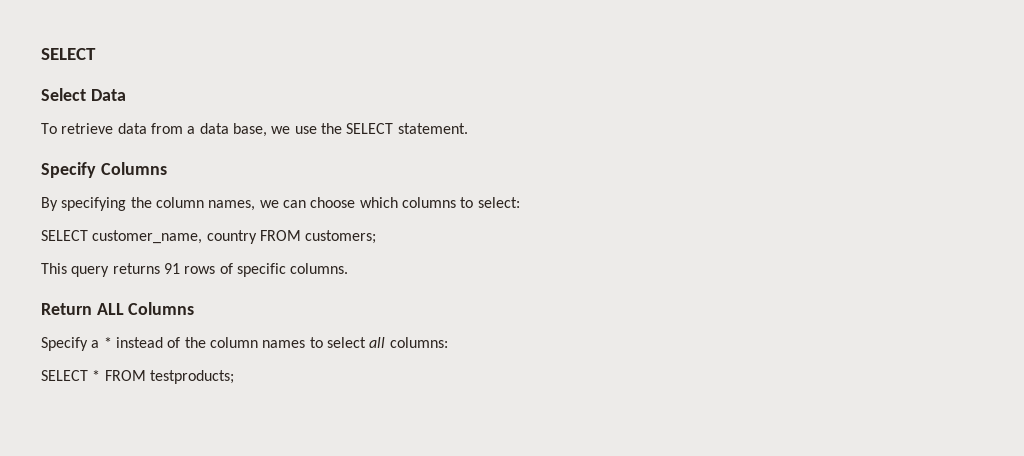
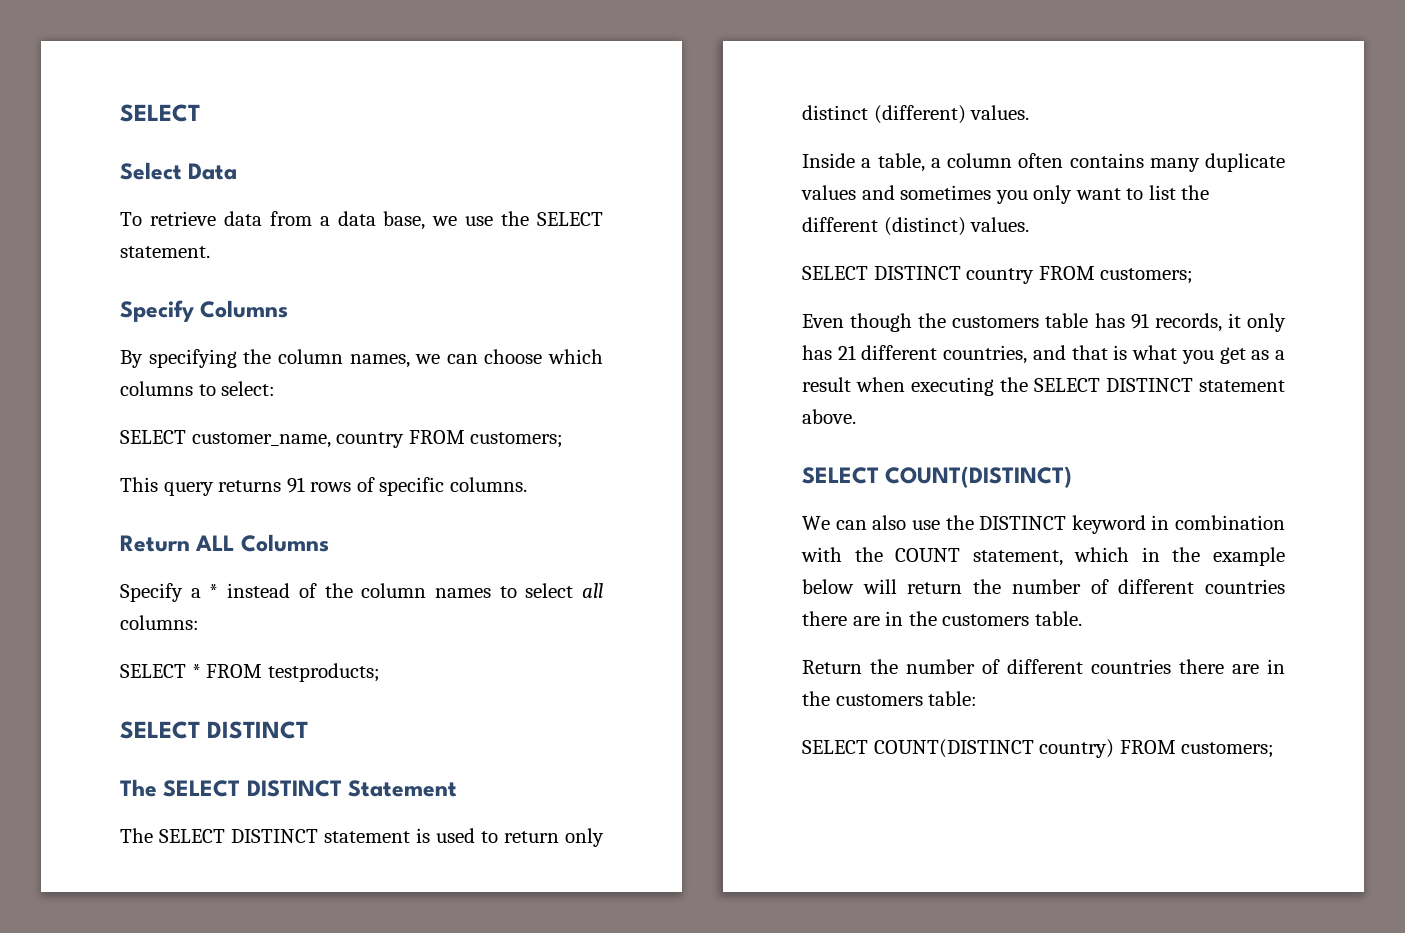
(234, 377) none -> [120,721,308,739] [120,779,458,797] [120,828,604,847] [802,105,1030,124] [802,153,1285,172] [801,185,1210,204] [802,217,1030,236] [802,266,1194,284] [802,313,1286,332] [802,345,1285,364] [802,377,1285,396] [802,409,856,424] [802,466,1073,488] [802,515,1285,534] [801,547,1285,566] [802,579,1285,594] [802,611,1082,626] [802,659,1285,674] [802,691,978,706] [802,739,1275,758] // SELECT DISTINCT // The SELECT DISTINCT Statement // The SELECT DISTINCT statement is used to return only distinct (different) values. // Inside a table, a column often contains many duplicate values and sometimes you only want to list the different (distinct) values. // SELECT DISTINCT country FROM customers; // Even though the customers table has 91 records, it only has 21 different countries, and that is what you get as a result when executing the SELECT DISTINCT statement above. // SELECT COUNT(DISTINCT) // We can also use the DISTINCT keyword in combination with the COUNT statement, which in the example below will return the number of different countries there are in the customers table. // Return the number of different countries there are in the customers table: // SELECT COUNT(DISTINCT country) FROM customers;

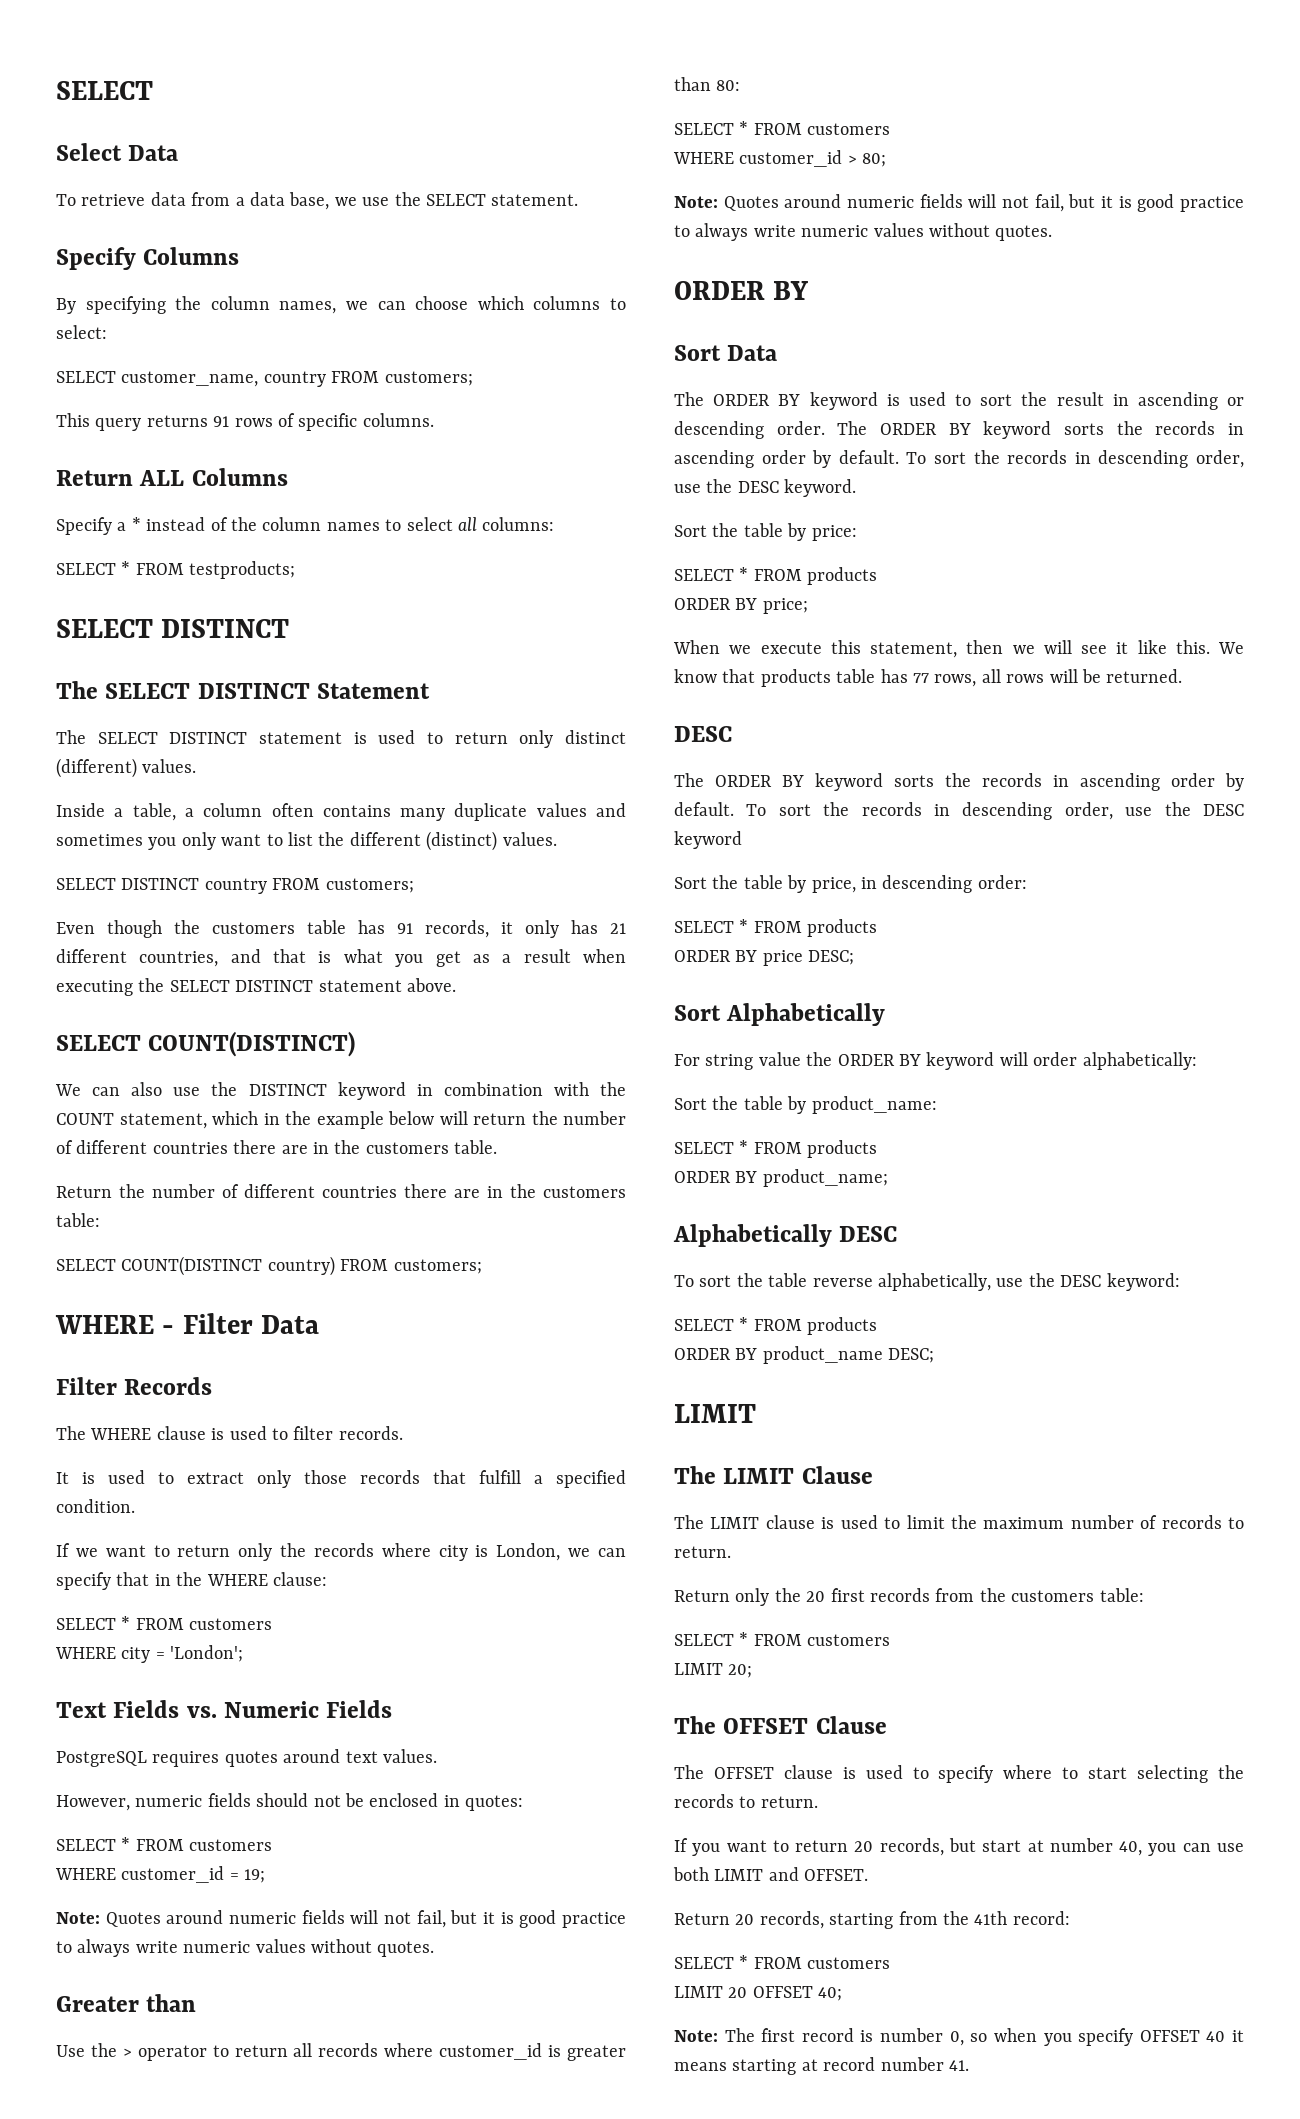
(1275, 750) none -> [55,1313,320,1334] [56,1377,213,1395] [56,1426,403,1440] [56,1470,626,1488] [56,1499,135,1513] [56,1543,626,1561] [56,1572,327,1590] [56,1616,273,1630] [55,1645,244,1663] [56,1700,393,1718] [56,1749,437,1767] [56,1793,524,1811] [56,1837,273,1851] [55,1866,266,1883] [56,1910,627,1928] [56,1939,435,1957] [56,1994,197,2012] [56,2043,627,2061] [674,77,741,91] [674,121,891,135] [673,150,887,167] [674,194,1244,212] [674,223,1053,241] [674,281,809,300] [674,345,778,361] [674,392,1244,410] [674,421,1244,439] [674,450,1244,468] [674,479,857,497] [674,523,857,541] [674,567,878,585] [674,598,808,614] [673,640,1244,658] [674,669,1183,687] [674,726,732,742] [674,773,1244,791] [674,802,1244,820] [674,831,742,849] [674,875,1027,893] [674,919,878,937] [674,950,855,966] [674,1003,886,1026] [674,1052,1197,1070] [674,1096,937,1114] [674,1140,878,1158] [674,1169,888,1187] [673,1224,898,1247] [674,1273,1180,1291] [674,1317,878,1335] [674,1346,935,1364] [674,1404,756,1423] [674,1466,873,1484] [674,1515,1244,1529] [674,1546,731,1558] [674,1588,1144,1606] [674,1632,891,1646] [674,1663,753,1678] [674,1716,887,1734] [674,1765,1244,1783] [674,1794,818,1808] [674,1838,1244,1856] [673,1867,869,1881] [674,1911,1070,1929] [674,1955,891,1969] [674,1986,843,2001] [674,2028,1244,2046] [674,2057,969,2075] // WHERE - Filter Data // Filter Records // The WHERE clause is used to filter records. // It is used to extract only those records that fulfill a specified condition. // If we want to return only the records where city is London, we can specify that in the WHERE clause: // SELECT * FROM customers // WHERE city = 'London'; // Text Fields vs. Numeric Fields // PostgreSQL requires quotes around text values. // However, numeric fields should not be enclosed in quotes: // SELECT * FROM customers // WHERE customer_id = 19; // Note: Quotes around numeric fields will not fail, but it is good practice to always write numeric values without quotes. // Greater than // Use the > operator to return all records where customer_id is greater than 80: // SELECT * FROM customers // WHERE customer_id > 80; // Note: Quotes around numeric fields will not fail, but it is good practice to always write numeric values without quotes. // ORDER BY // Sort Data // The ORDER BY keyword is used to sort the result in ascending or descending order. The ORDER BY keyword sorts the records in ascending order by default. To sort the records in descending order, use the DESC keyword. // Sort the table by price: // SELECT * FROM products // ORDER BY price; // When we execute this statement, then we will see it like this. We know that products table has 77 rows, all rows will be returned. // DESC // The ORDER BY keyword sorts the records in ascending order by default. To sort the records in descending order, use the DESC keyword // Sort the table by price, in descending order: // SELECT * FROM products // ORDER BY price DESC; // Sort Alphabetically // For string value the ORDER BY keyword will order alphabetically: // Sort the table by product_name: // SELECT * FROM products // ORDER BY product_name; // Alphabetically DESC // To sort the table reverse alphabetically, use the DESC keyword: // SELECT * FROM products // ORDER BY product_name DESC; // LIMIT // The LIMIT Clause // The LIMIT clause is used to limit the maximum number of records to return. // Return only the 20 first records from the customers table: // SELECT * FROM customers // LIMIT 20; // The OFFSET Clause // The OFFSET clause is used to specify where to start selecting the records to return. // If you want to return 20 records, but start at number 40, you can use both LIMIT and OFFSET. // Return 20 records, starting from the 41th record: // SELECT * FROM customers // LIMIT 20 OFFSET 40; // Note: The first record is number 0, so when you specify OFFSET 40 it means starting at record number 41.

